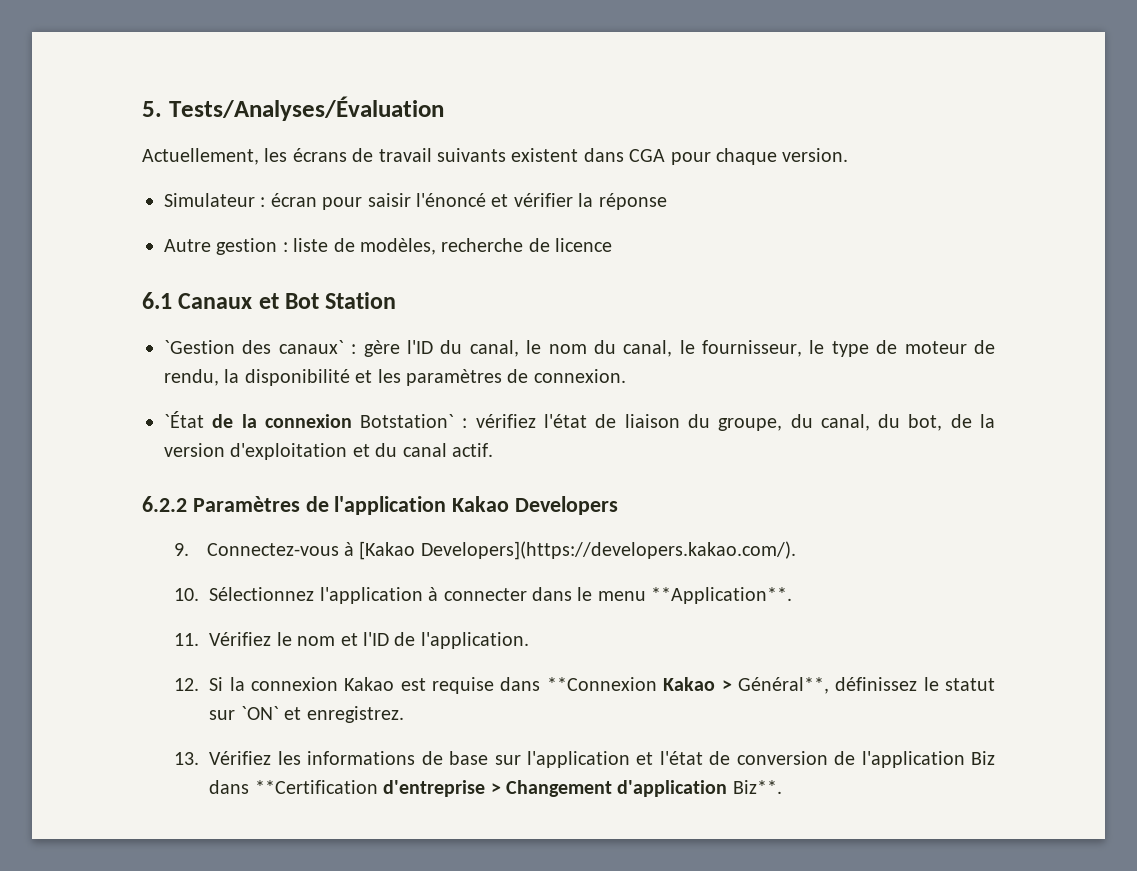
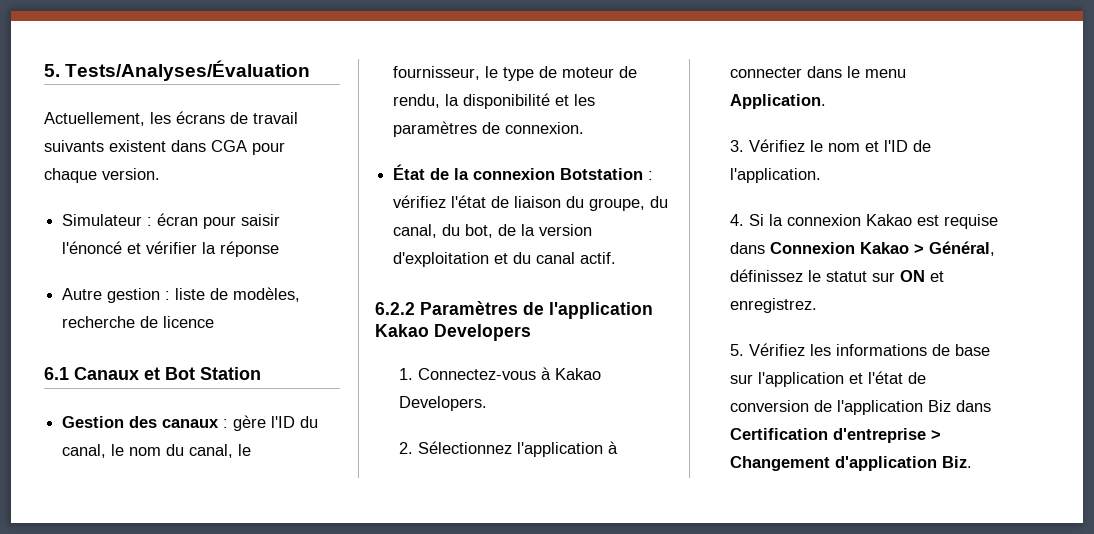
[164,340,344,354] `Gestion des canaux` -> [62,416,220,428] Gestion des canaux
[164,411,204,428] `État -> [393,164,426,180] État
[360,414,455,428] Botstation` -> [560,168,644,180] Botstation
[174,543,190,556] 9. -> [399,368,414,380] 1.
[359,541,796,560] [174,588,200,601] [Kakao Developers](https://developers.kakao.com/). // 10. -> [555,368,602,380] [399,396,488,411] [399,442,414,454] Kakao Developers. // 2.
[651,587,793,604] [174,633,200,646] **Application**. // 11. -> [730,94,827,109] [730,140,745,152] Application. // 3.
[174,678,200,691] 12. -> [730,214,745,226] 4.
[546,677,657,691] **Connexion -> [770,242,856,254] Connexion
[737,677,829,694] Général**, -> [929,241,996,256] Général,
[240,706,279,720] `ON` -> [900,270,926,282] ON
[174,752,200,765] 13. -> [730,344,745,356] 5.
[254,780,378,794] **Certification -> [730,428,829,440] Certification
[732,780,782,794] Biz**. -> [942,456,973,468] Biz.

